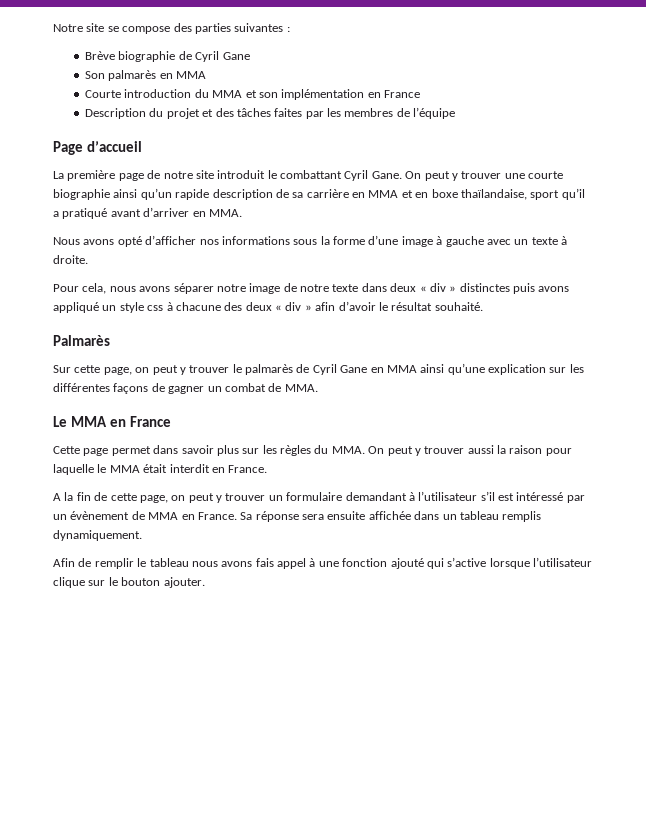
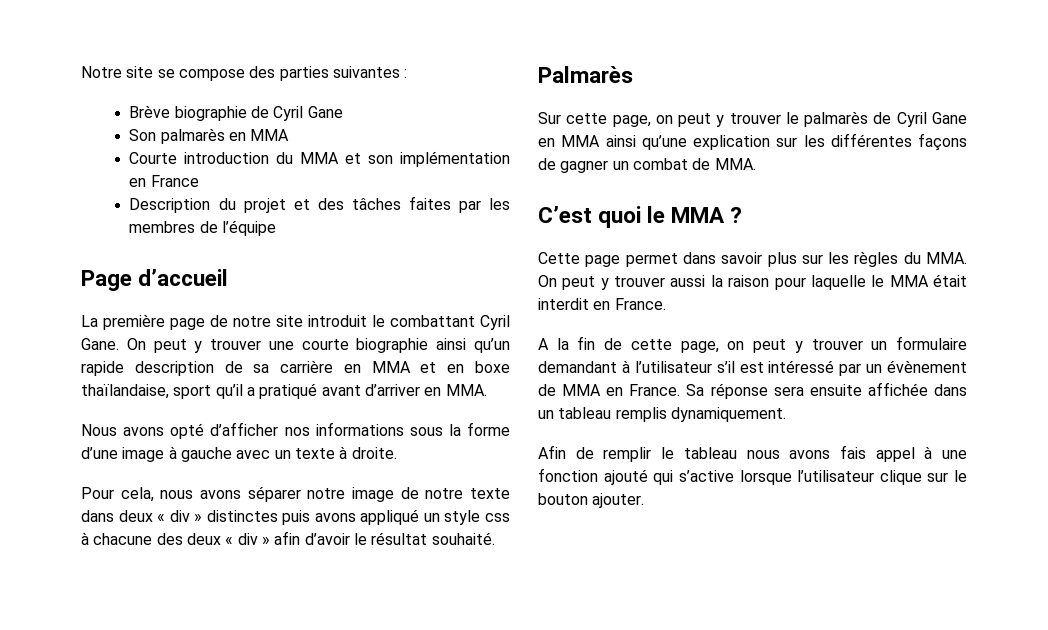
[53,416,171,427] Le MMA en France -> [538,206,743,228] C’est quoi le MMA ?

